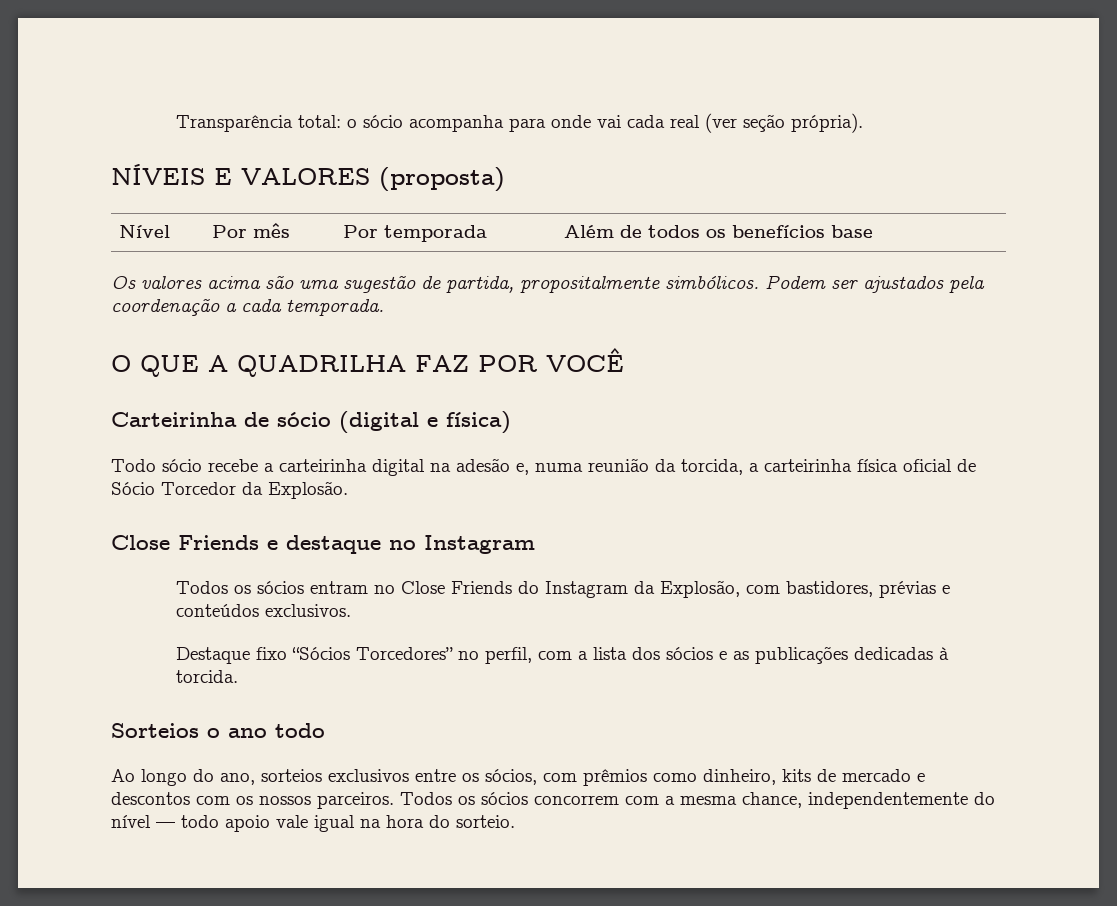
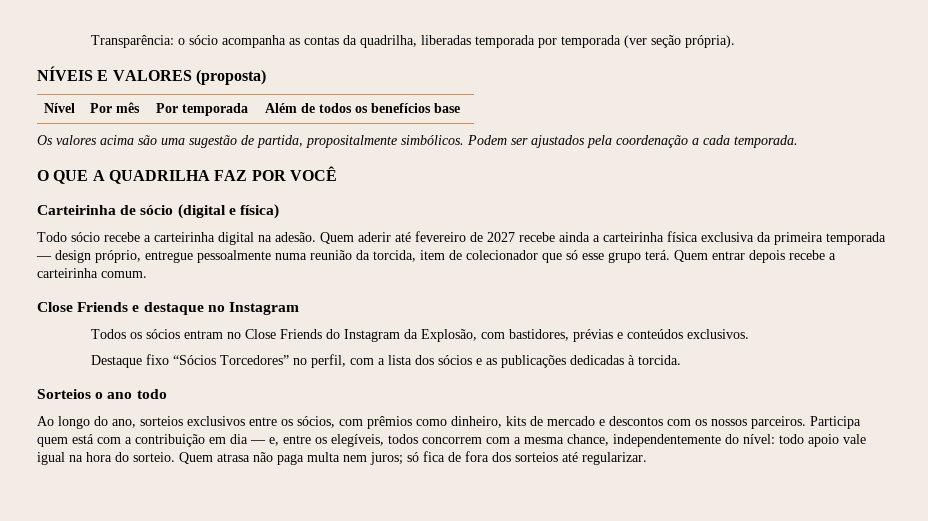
[175,115,341,132] Transparência total: -> [91,35,175,48] Transparência:
[508,115,700,132] para onde vai cada real -> [289,35,622,48] as contas da quadrilha, liberadas temporada por temporada
[456,458,976,475] [111,481,348,499] adesão e, numa reunião da torcida, a carteirinha física oficial de Sócio Torcedor da Explosão. -> [275,231,886,245] [36,250,836,263] [37,268,147,278] adesão. Quem aderir até fevereiro de 2027 recebe ainda a carteirinha física exclusiva da primeira temporada — design próprio, entregue pessoalmente numa reunião da torcida, item de colecionador que só esse grupo terá. Quem entrar depois recebe a carteirinha comum.
[400,792,528,805] Todos os sócios -> [810,416,861,429] [37,434,418,447] Participa quem está com a contribuição em dia — e, entre os elegíveis, todos
[111,815,175,828] nível — -> [743,434,775,444] nível:
(515, 821) none -> [179,451,647,465] Quem atrasa não paga multa nem juros; só fica de fora dos sorteios até regularizar.

